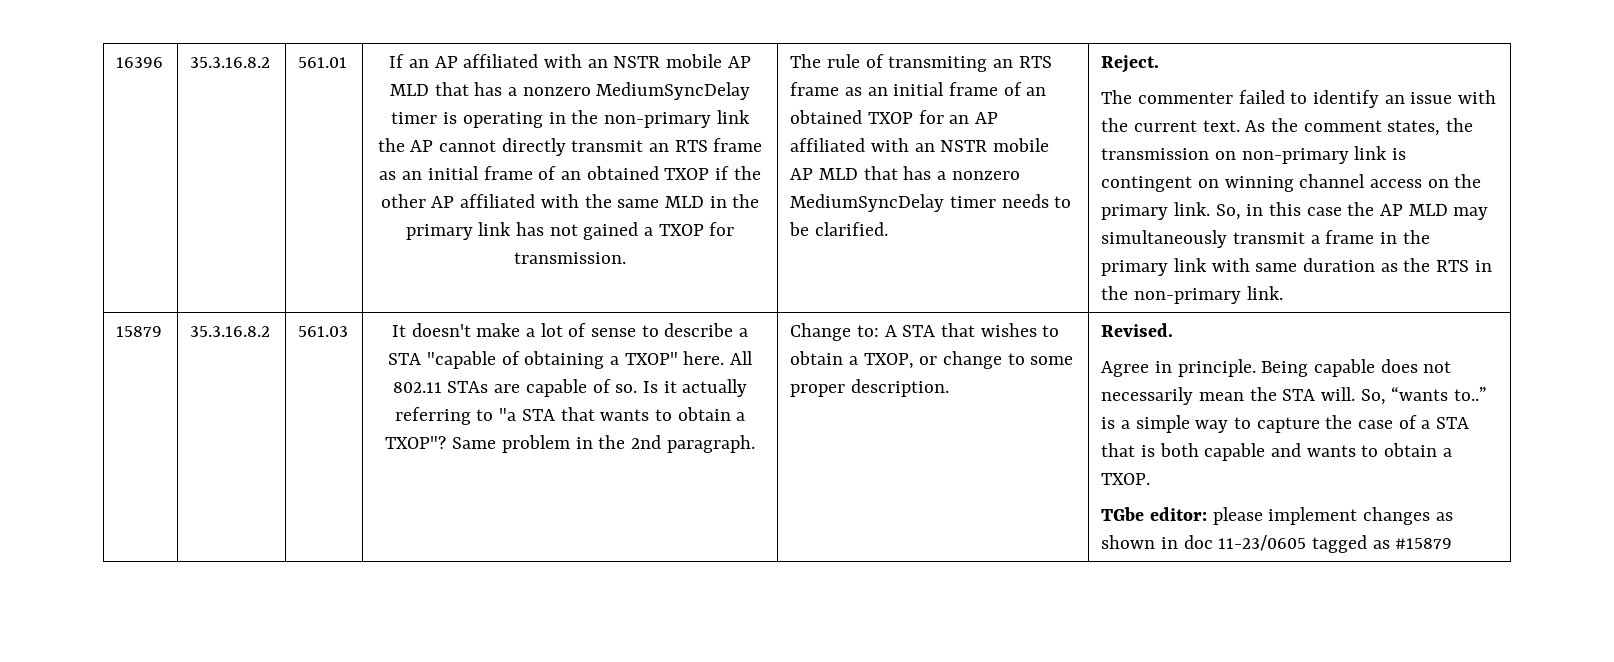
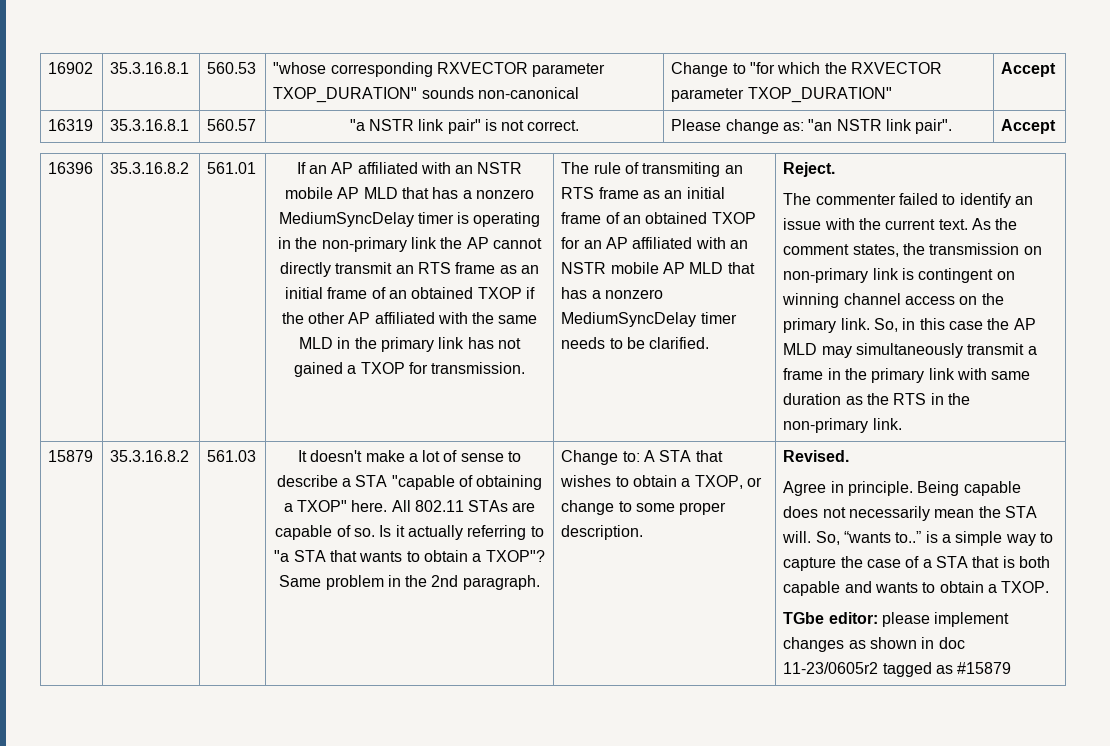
(116, 62) none -> [48,62,94,74] [110,62,190,74] [207,62,257,74] [273,62,606,77] [273,87,579,103] [671,62,942,77] [671,87,892,103] [1001,62,1057,77] [48,119,94,131] [110,119,190,131] [207,119,257,131] [349,119,580,134] [671,119,953,134] [1001,119,1057,134] 16902 | 35.3.16.8.1 | 560.53 | "whose corresponding RXVECTOR parameter TXOP_DURATION" sounds non-canonical | Change to "for which the RXVECTOR parameter TXOP_DURATION" | Accept // 16319 | 35.3.16.8.1 | 560.57 | "a NSTR link pair" is not correct. | Please change as: "an NSTR link pair". | Accept //
[1218,535,1307,551] 11-23/0605 -> [783,662,879,674] 11-23/0605r2

